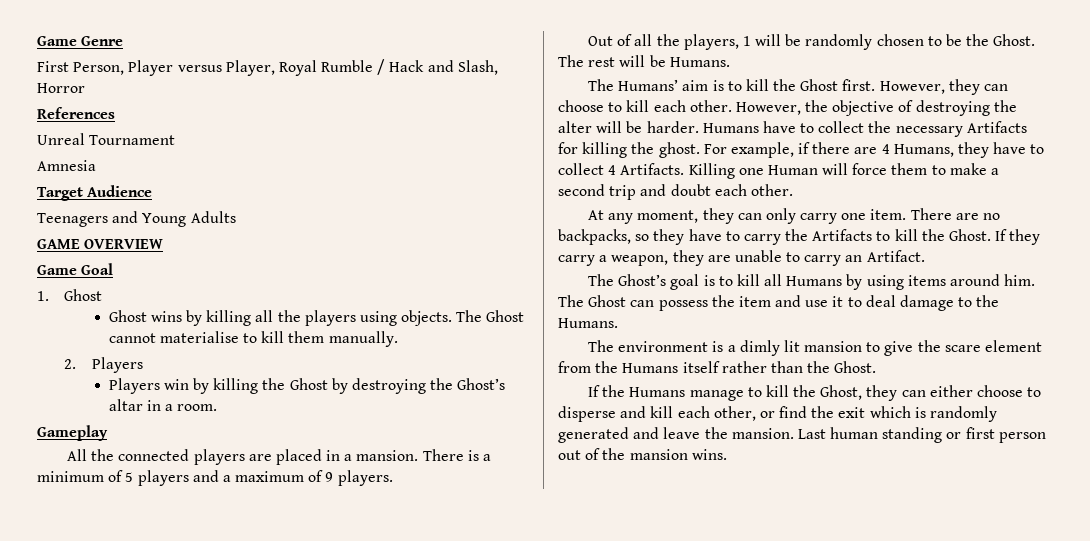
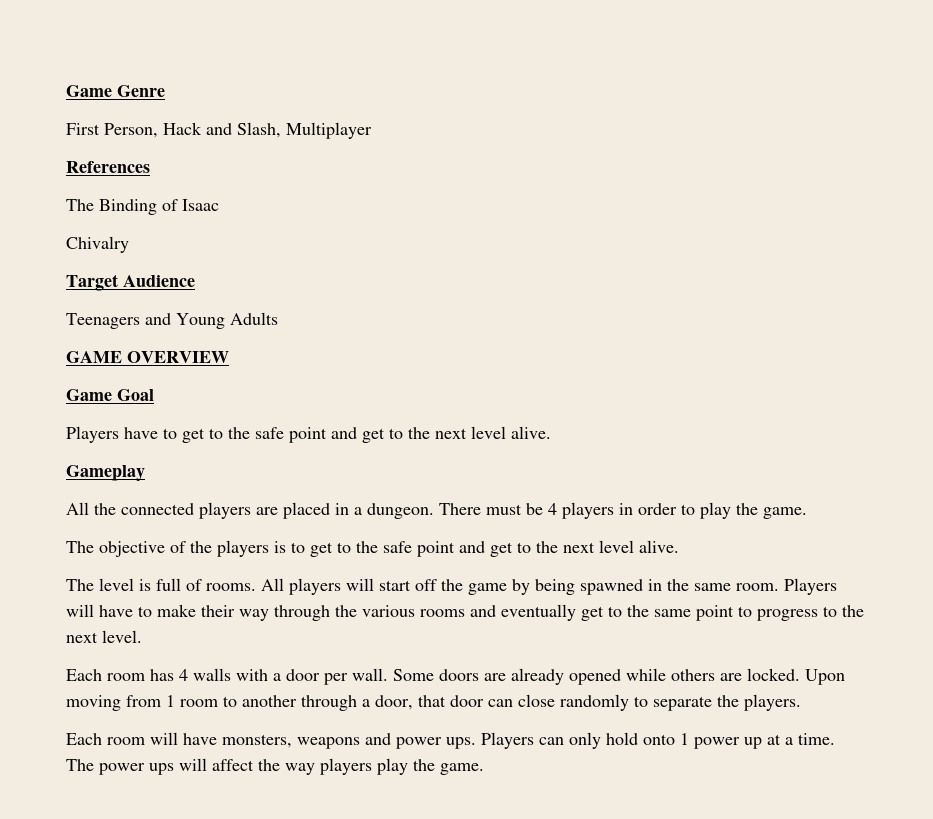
[128,59,386,76] Player versus Player, Royal Rumble / -> (158, 130) none
[37,83,85,93] Horror -> [286,122,372,139] Multiplayer
[37,133,176,145] [37,160,96,171] Unreal Tournament // Amnesia -> [66,199,219,215] [66,236,129,253] The Binding of Isaac // Chivalry
[37,289,103,301] [108,310,525,326] [108,331,398,347] [64,357,143,373] [108,378,506,394] [108,399,218,411] 1. Ghost // Ghost wins by killing all the players using objects. The Ghost cannot materialise to kill them manually. // 2. Players // Players win by killing the Ghost by destroying the Ghost’s altar in a room. -> [66,426,551,443] Players have to get to the safe point and get to the next level alive.
[356,449,491,461] [37,470,393,486] [587,34,1036,50] [558,55,730,67] [587,79,1008,95] [558,100,1017,116] [558,121,1027,137] [558,142,1045,158] [558,163,1000,179] [558,184,793,200] [587,208,1000,224] [558,229,1041,245] [558,250,925,266] [587,274,1036,290] [558,295,1000,311] [558,318,618,328] [587,340,1042,356] [558,361,877,373] [587,385,1042,401] [558,406,998,422] [558,427,1046,443] [558,448,727,460] mansion. There is a minimum of 5 players and a maximum of 9 players. // Out of all the players, 1 will be randomly chosen to be the Ghost. The rest will be Humans. // The Humans’ aim is to kill the Ghost first. However, they can choose to kill each other. However, the objective of destroying the alter will be harder. Humans have to collect the necessary Artifacts for killing the ghost. For example, if there are 4 Humans, they have to collect 4 Artifacts. Killing one Human will force them to make a second trip and doubt each other. // At any moment, they can only carry one item. There are no backpacks, so they have to carry the Artifacts to kill the Ghost. If they carry a weapon, they are unable to carry an Artifact. // The Ghost’s goal is to kill all Humans by using items around him. The Ghost can possess the item and use it to deal damage to the Humans. // The environment is a dimly lit mansion to give the scare element from the Humans itself rather than the Ghost. // If the Humans manage to kill the Ghost, they can either choose to disperse and kill each other, or find the exit which is randomly generated and leave the mansion. Last human standing or first person out of the mansion wins. -> [367,502,807,519] [66,540,679,557] [66,578,837,595] [66,604,864,621] [66,630,142,643] [66,668,845,685] [66,694,801,711] [66,732,835,749] [66,758,484,775] dungeon. There must be 4 players in order to play the game. // The objective of the players is to get to the safe point and get to the next level alive. // The level is full of rooms. All players will start off the game by being spawned in the same room. Players will have to make their way through the various rooms and eventually get to the same point to progress to the next level. // Each room has 4 walls with a door per wall. Some doors are already opened while others are locked. Upon moving from 1 room to another through a door, that door can close randomly to separate the players. // Each room will have monsters, weapons and power ups. Players can only hold onto 1 power up at a time. The power ups will affect the way players play the game.

